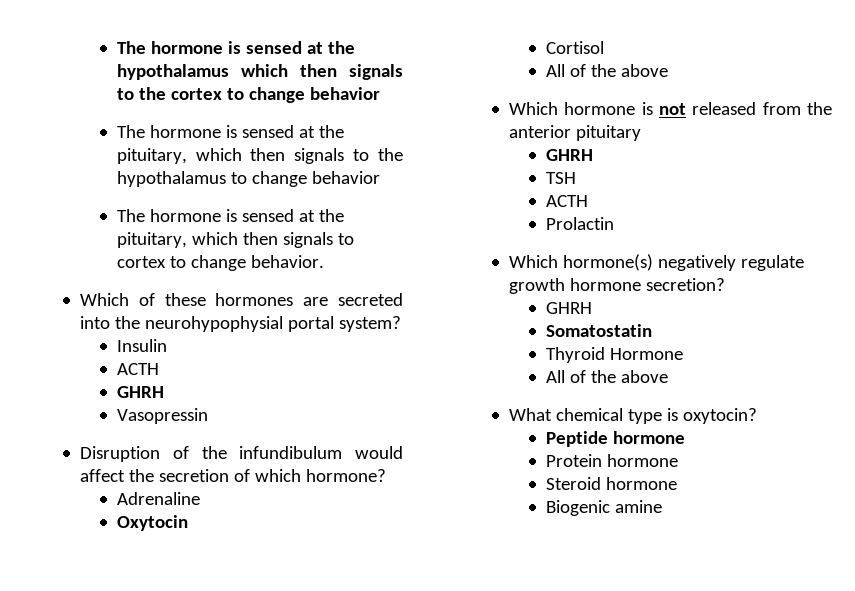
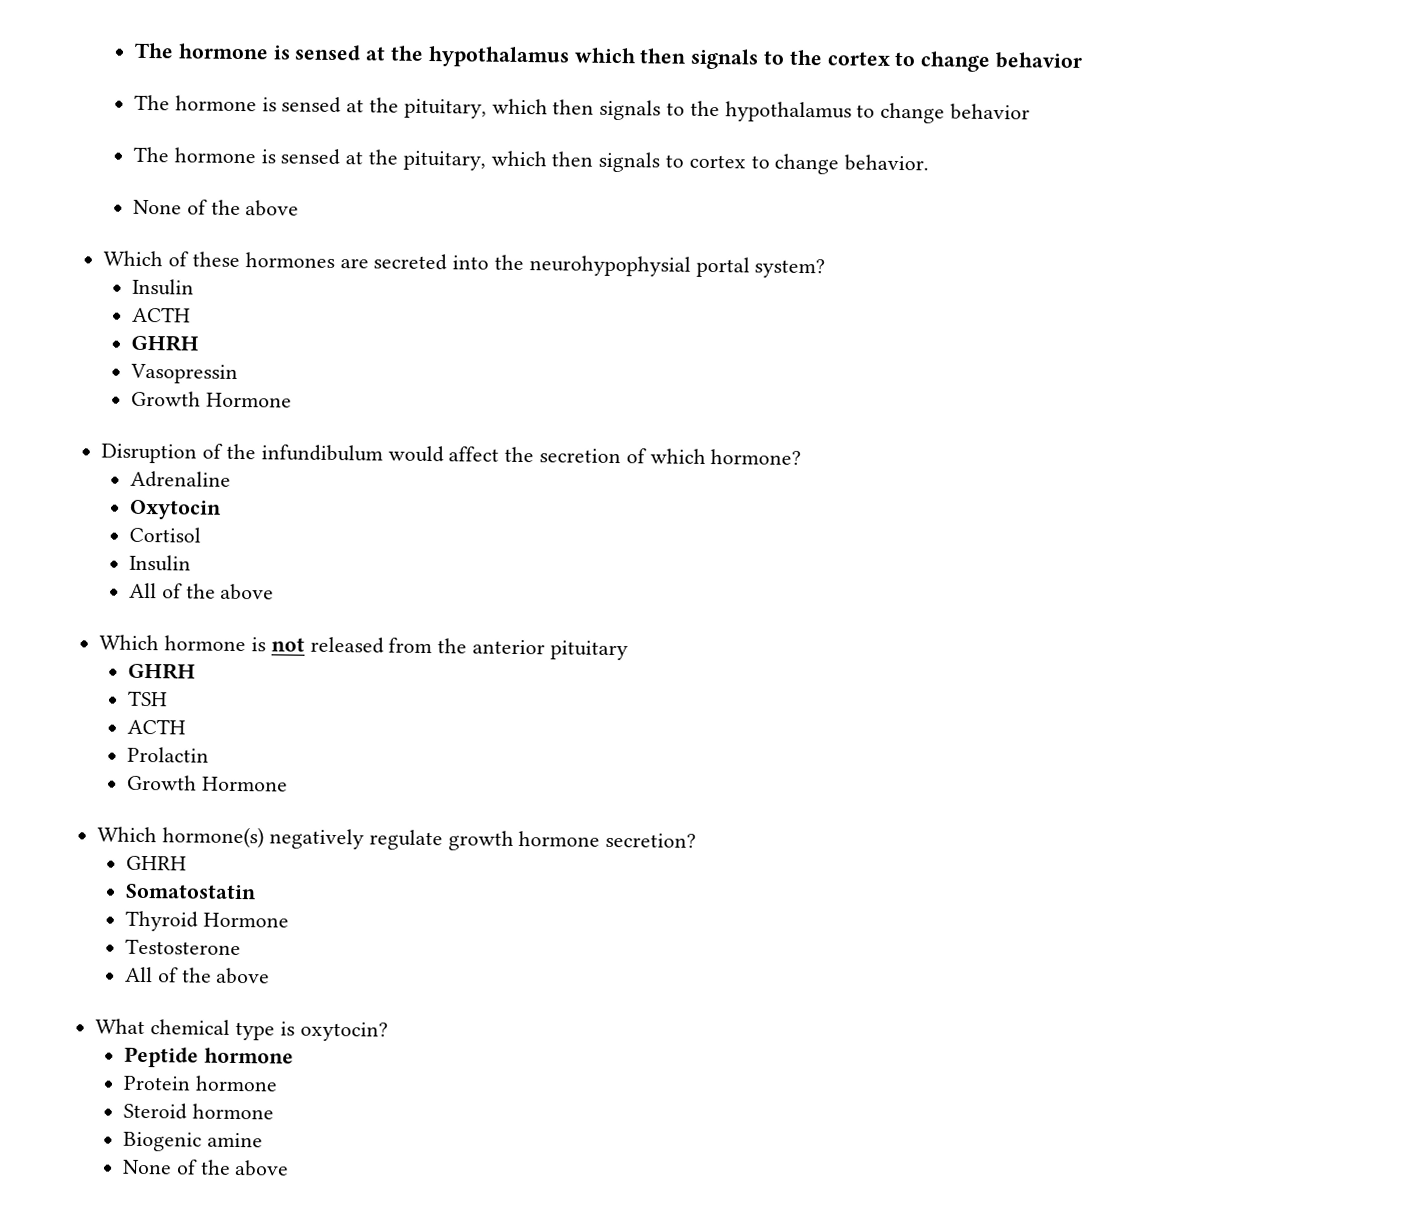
(324, 261) none -> [132,199,300,217] // None of the above
(208, 416) none -> [130,390,292,408] // Growth Hormone
(604, 47) none -> [128,554,191,572] // Insulin
(614, 223) none -> [126,774,288,792] // Growth Hormone
(683, 354) none -> [124,938,241,956] // Testosterone
(662, 506) none -> [122,1159,290,1177] // None of the above

